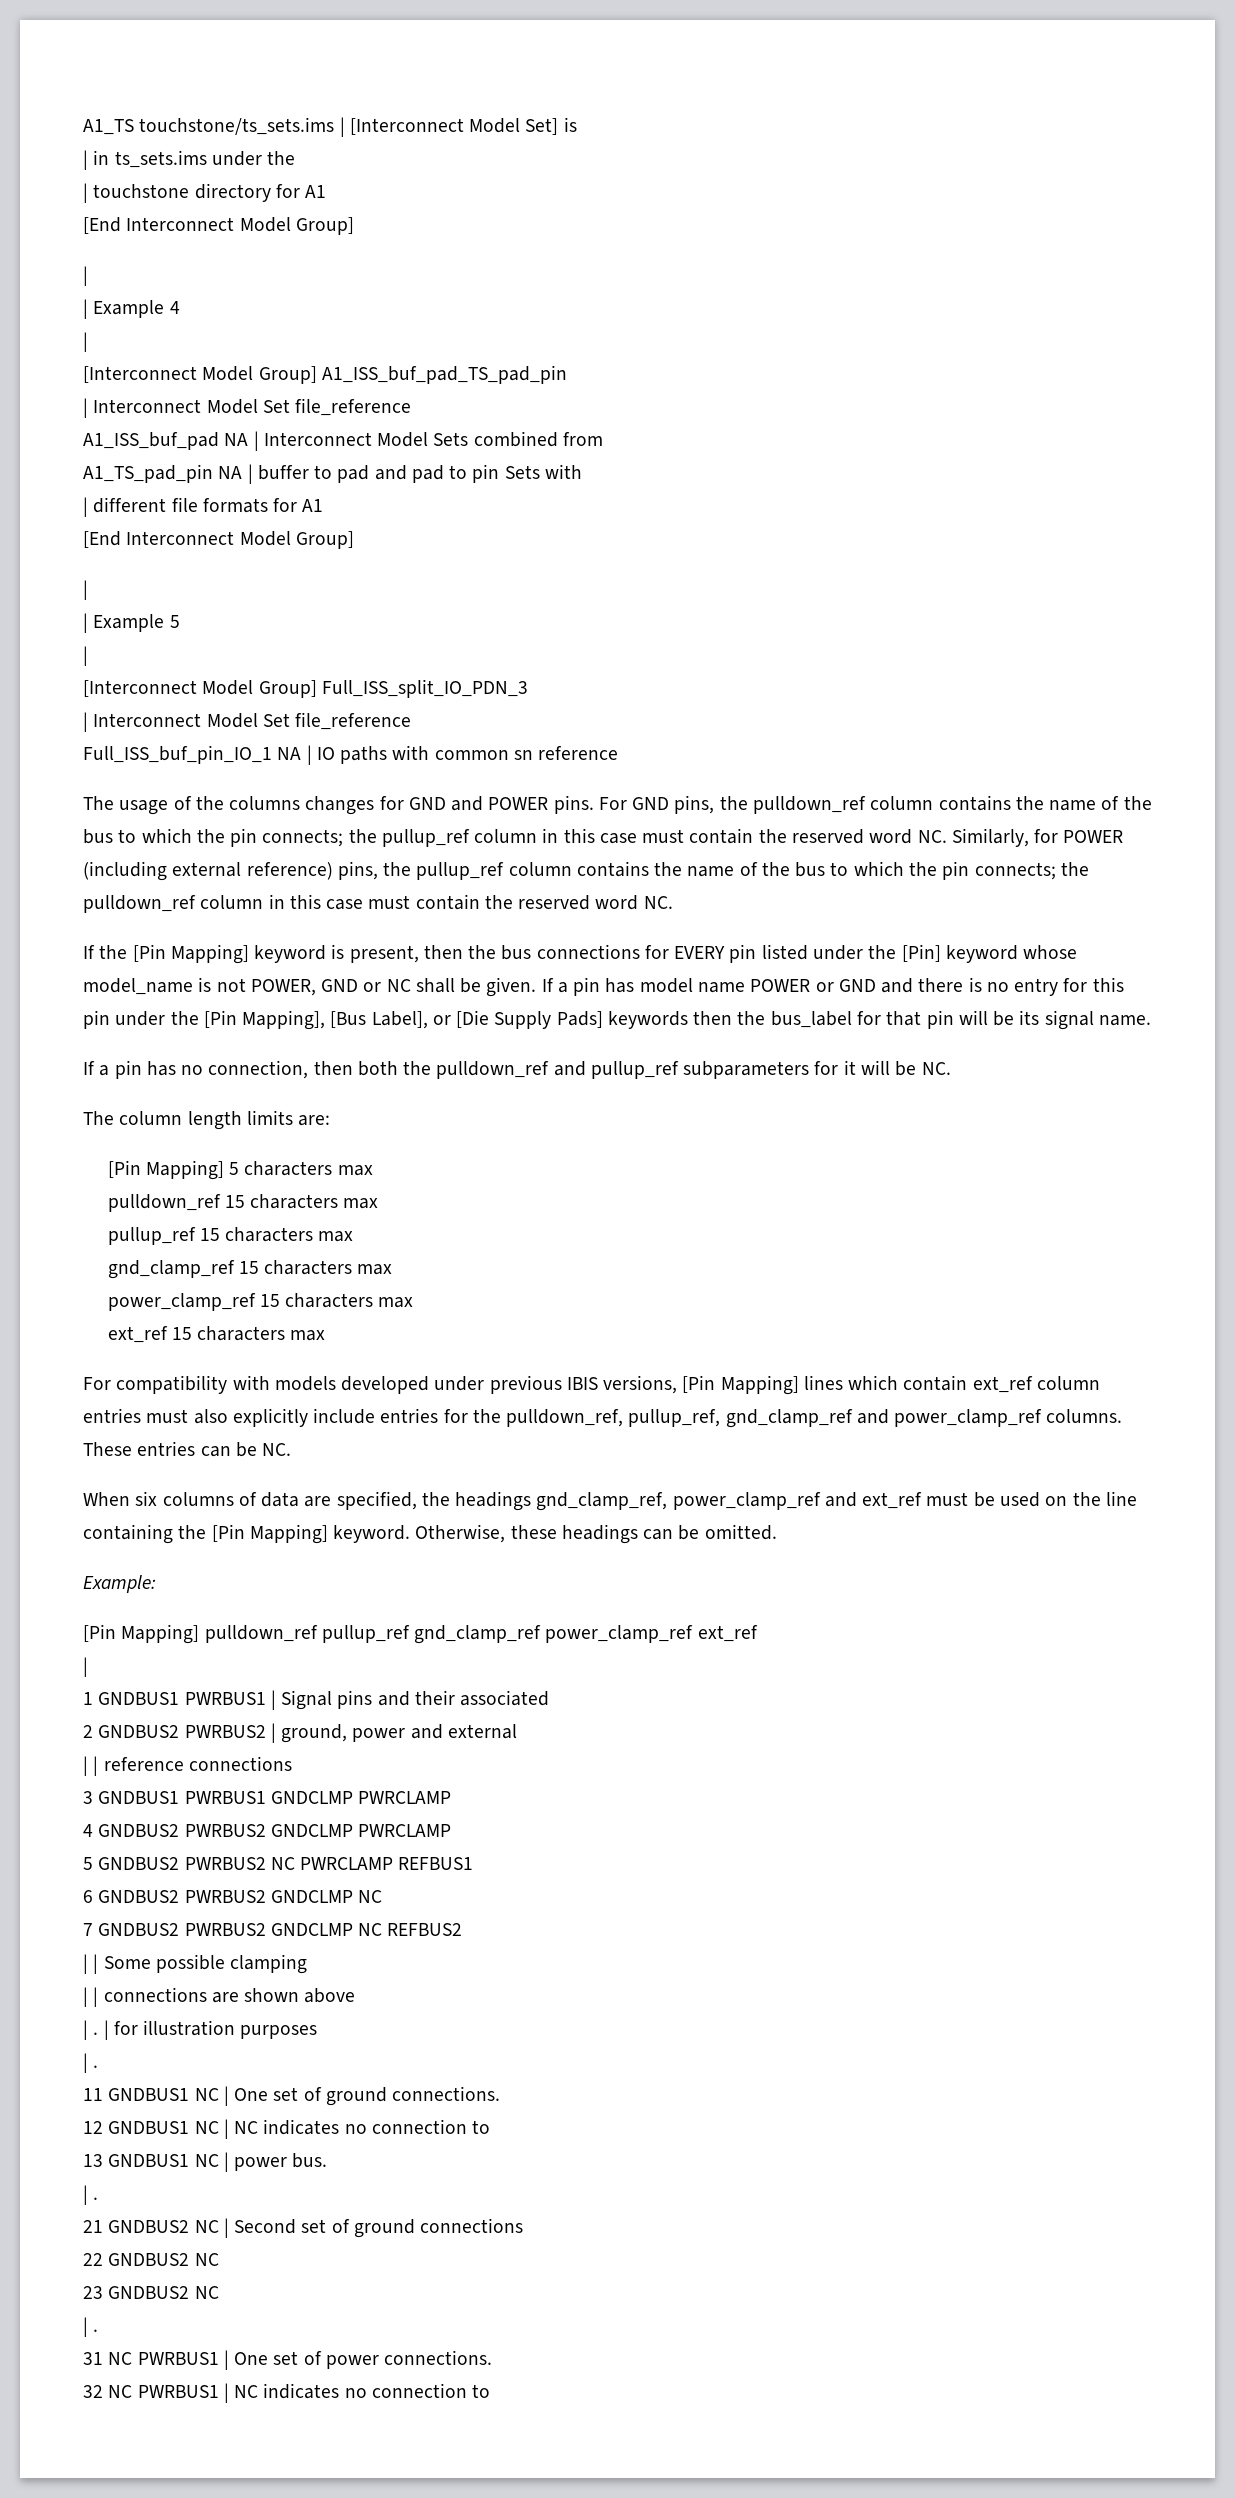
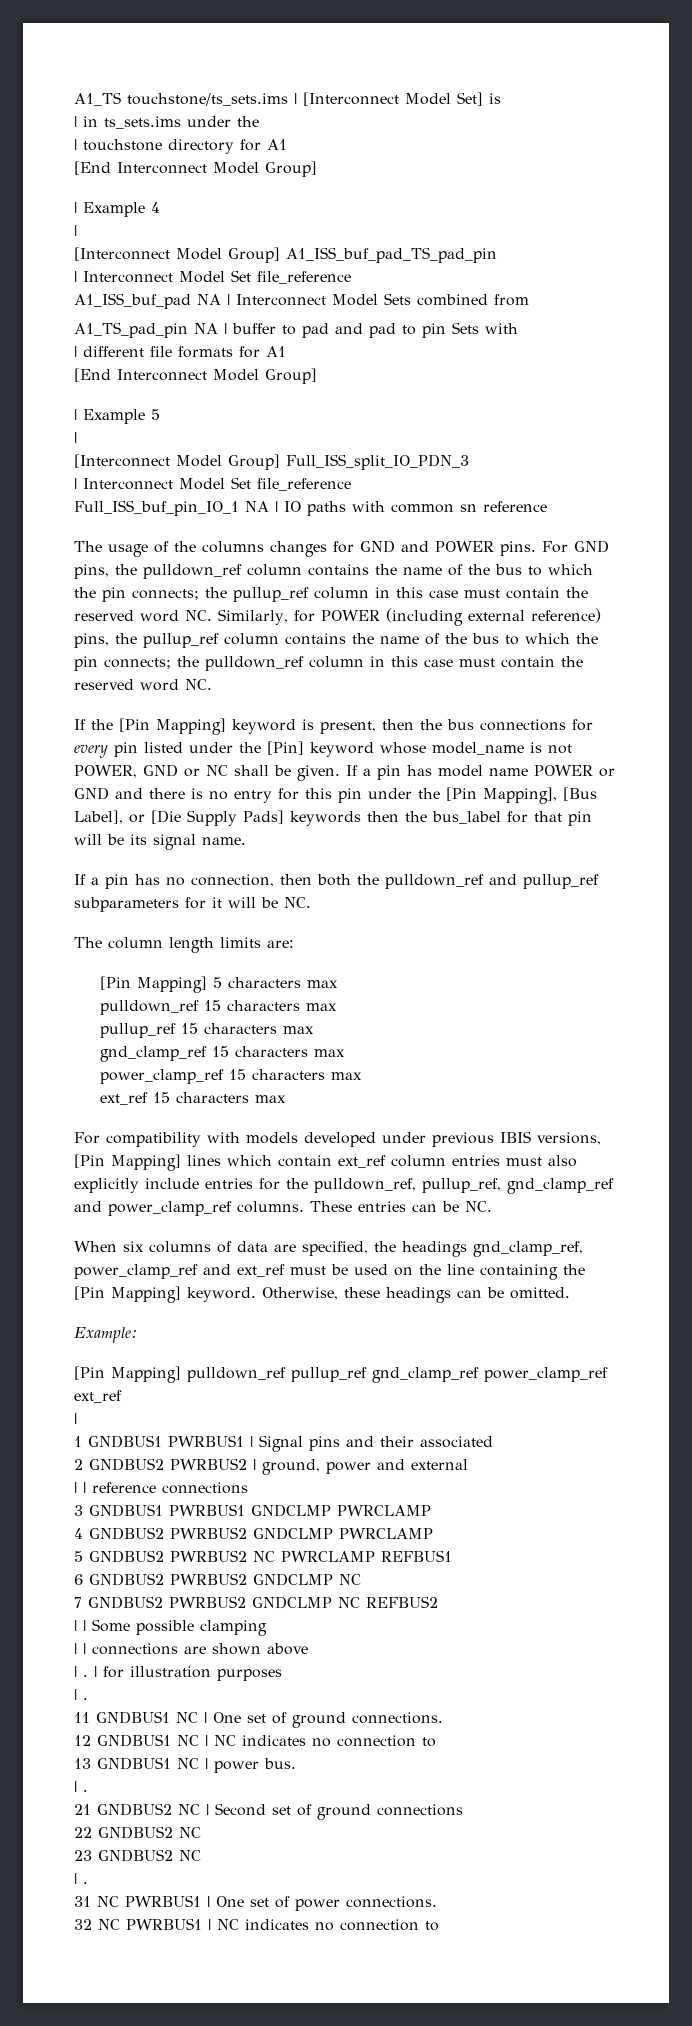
[83,299,88,319] // | -> (77, 207) none
[83,613,88,633] // | -> (77, 414) none
[674,946,726,959] EVERY -> [74,744,108,758] every

